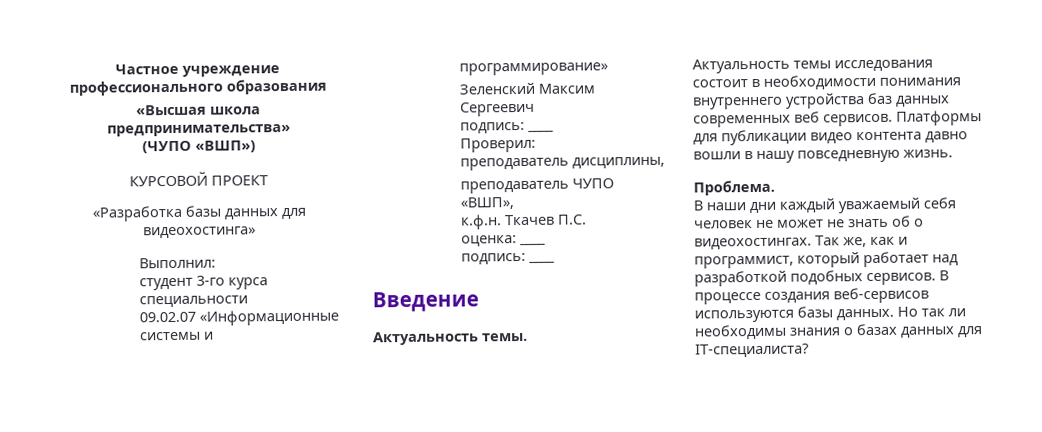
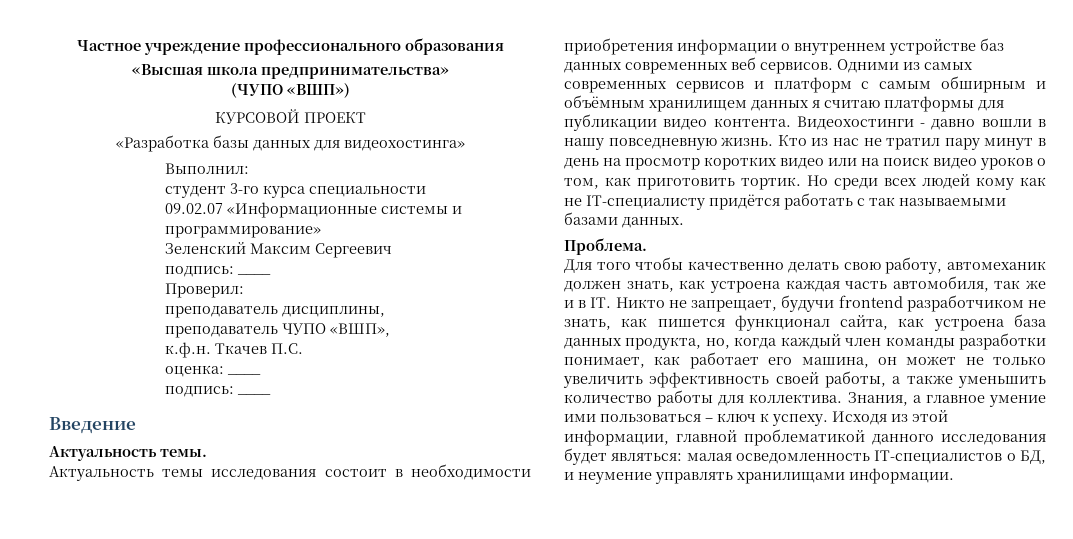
[879,77,961,86] [692,93,865,110] понимания внутреннего устройства -> [564,38,976,55] приобретения информации о внутреннем устройстве
[896,110,982,126] [693,129,922,146] Платформы для публикации видео контента -> [837,59,973,73] [564,76,1046,93] [564,95,1004,112] [564,114,926,131] Одними из самых современных сервисов и платформ с самым обширным и объёмным хранилищем данных я считаю платформы для публикации видео контента. Видеохостинги -
[693,179,775,196] [693,197,956,214] [694,215,924,229] [694,235,908,250] [694,251,959,269] [694,270,949,287] [694,287,929,305] [694,306,966,323] [694,323,983,340] [695,343,809,358] // Проблема. // В наши дни каждый уважаемый себя человек не может не знать об о видеохостингах. Так же, как и программист, который работает над разработкой подобных сервисов. В процессе создания веб-сервисов используются базы данных. Но так ли необходимы знания о базах данных для IT-специалиста? -> [777,135,1046,150] [564,157,1046,170] [564,174,1046,190] [564,193,1006,210] [564,212,684,228] [564,238,647,255] [564,257,1046,274] [564,276,1046,293] [564,295,1046,312] [564,314,1046,331] [564,333,1046,350] [564,352,1046,369] [563,371,1046,388] [564,390,1046,407] [564,410,948,426] [564,429,1046,446] [564,448,1046,465] [564,468,954,484] Кто из нас не тратил пару минут в день на просмотр коротких видео или на поиск видео уроков о том, как приготовить тортик. Но среди всех людей кому как не IT-специалисту придётся работать с так называемыми базами данных. // Проблема. // Для того чтобы качественно делать свою работу, автомеханик должен знать, как устроена каждая часть автомобиля, так же и в IT. Никто не запрещает, будучи frontend разработчиком не знать, как пишется функционал сайта, как устроена база данных продукта, но, когда каждый член команды разработки понимает, как работает его машина, он может не только увеличить эффективность своей работы, а также уменьшить количество работы для коллектива. Знания, а главное умение ими пользоваться – ключ к успеху. Исходя из этой информации, главной проблематикой данного исследования будет являться: малая осведомленность IT-специалистов о БД, и неумение управлять хранилищами информации.

